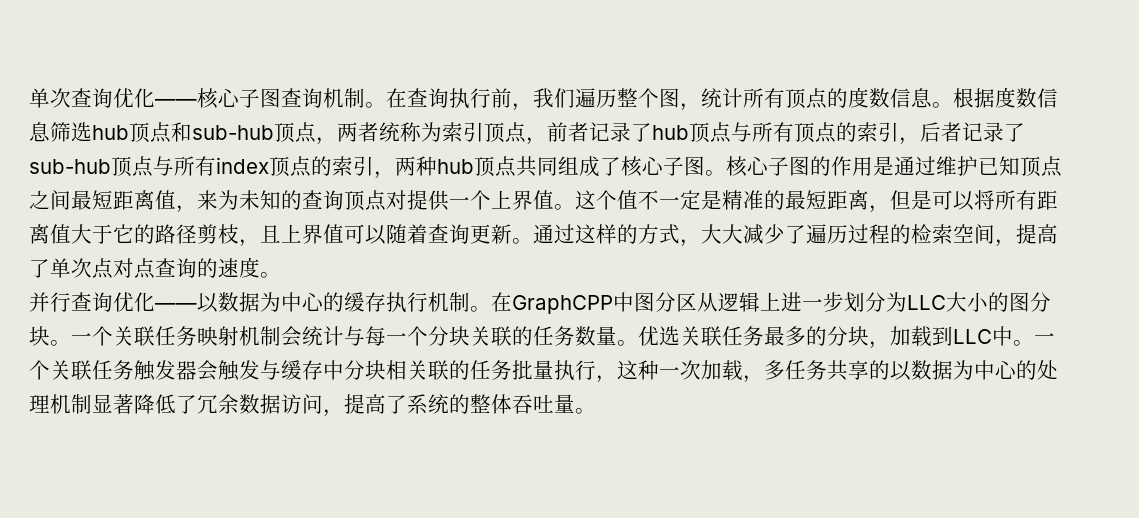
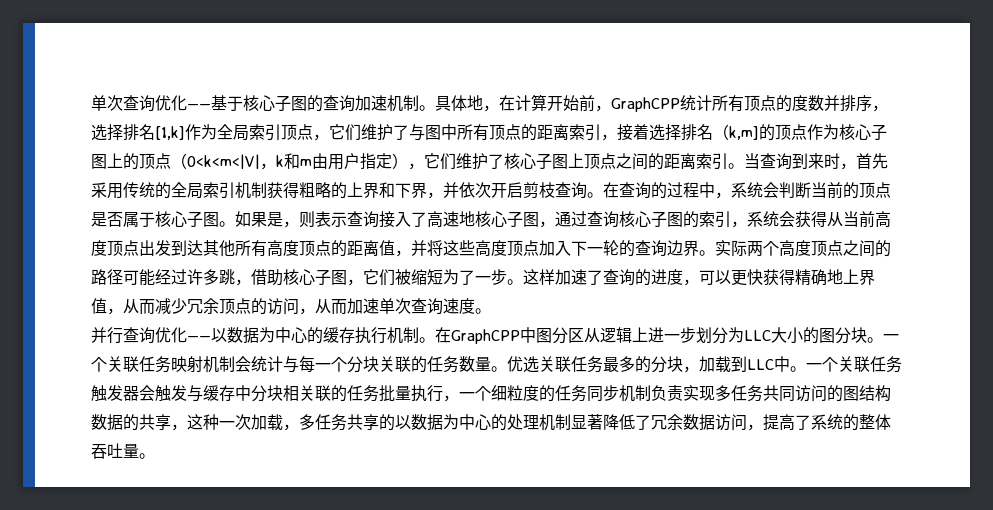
[197,88,701,111] 核心子图查询机制。在查询执行前，我们遍历整个图， -> [211,94,680,112] 基于核心子图的查询加速机制。具体地，在计算开始前，GraphCPP
[890,87,1058,108] [29,122,1025,145] [29,156,1062,179] [29,190,1058,213] [29,224,1058,247] [29,258,218,279] 信息。根据度数信息筛选hub顶点和sub-hub顶点，两者统称为索引顶点，前者记录了hub顶点与所有顶点的索引，后者记录了sub-hub顶点与所有index顶点的索引，两种hub顶点共同组成了核心子图。核心子图的作用是通过维护已知顶点之间最短距离值，来为未知的查询顶点对提供一个上界值。这个值不一定是精准的最短距离，但是可以将所有距离值大于它的路径剪枝，且上界值可以随着查询更新。通过这样的方式，大大减少了遍历过程的检索空间，提高了单次点对点查询的 -> [824,95,888,112] [91,124,887,141] [91,153,888,170] [91,182,891,199] [91,211,891,228] [91,240,891,257] [91,269,875,286] [91,298,443,315] 并排序，选择排名[1,k]作为全局索引顶点，它们维护了与图中所有顶点的距离索引，接着选择排名（k,m]的顶点作为核心子图上的顶点（0<k<m<|V|，k和m由用户指定），它们维护了核心子图上顶点之间的距离索引。当查询到来时，首先采用传统的全局索引机制获得粗略的上界和下界，并依次开启剪枝查询。在查询的过程中，系统会判断当前的顶点是否属于核心子图。如果是，则表示查询接入了高速地核心子图，通过查询核心子图的索引，系统会获得从当前高度顶点出发到达其他所有高度顶点的距离值，并将这些高度顶点加入下一轮的查询边界。实际两个高度顶点之间的路径可能经过许多跳，借助核心子图，它们被缩短为了一步。这样加速了查询的进度，可以更快获得精确地上界值，从而减少冗余顶点的访问，从而加速单次查询
(617, 379) none -> [459,385,891,402] [91,414,187,431] 一个细粒度的任务同步机制负责实现多任务共同访问的图结构数据的共享，

